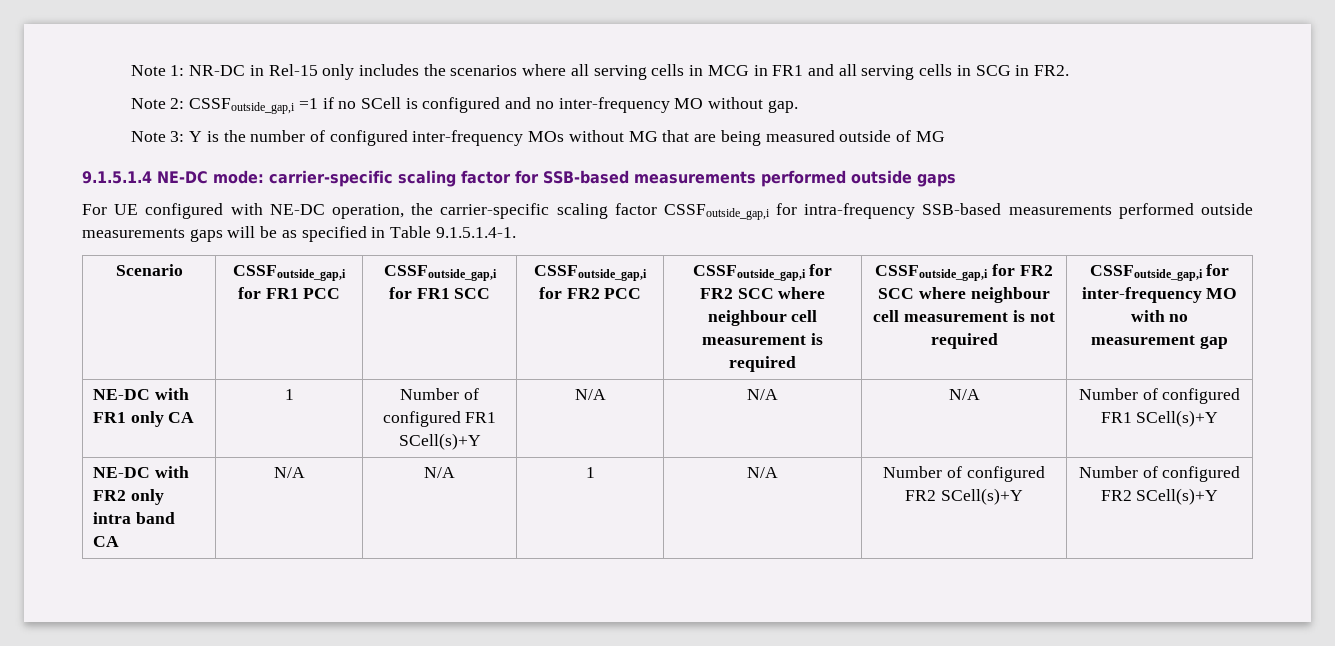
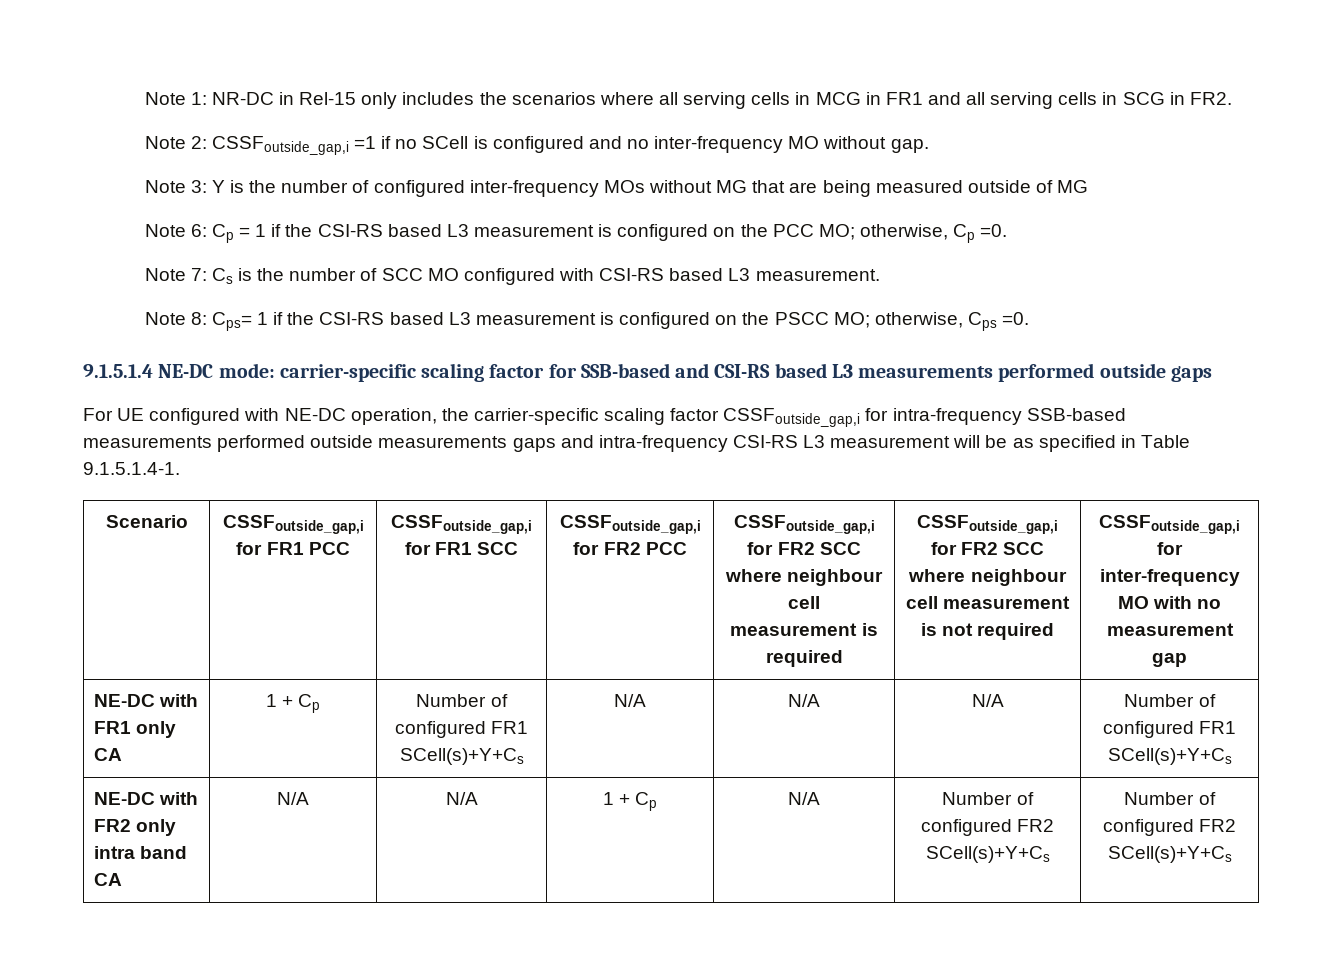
(945, 136) none -> [144,224,1008,243] [144,268,880,285] [144,312,1030,331] // Note 6: Cp = 1 if the CSI-RS based L3 measurement is configured on the PCC MO; otherwise, Cp =0. // Note 7: Cs is the number of SCC MO configured with CSI-RS based L3 measurement. // Note 8: Cps= 1 if the CSI-RS based L3 measurement is configured on the PSCC MO; otherwise, Cps =0.
(629, 177) none -> [675,363,853,378] and CSI-RS based L3
(223, 235) none -> [560,435,951,452] and intra-frequency CSI-RS L3 measurement
[400,388,479,400] [382,411,497,427] [398,433,481,450] | Number of configured FR1 SCell(s)+Y -> [282,694,321,713] [416,694,508,707] [394,721,529,738] [399,748,524,765] + Cp | Number of configured FR1 SCell(s)+Y+Cs
[1136,410,1219,427] SCell(s)+Y -> [1107,748,1232,765] SCell(s)+Y+Cs
(595, 472) none -> [619,792,658,811] + Cp
[940,488,1023,505] [1078,466,1241,482] [1100,488,1219,505] SCell(s)+Y | Number of configured FR2 SCell(s)+Y -> [925,846,1050,863] [1124,792,1216,805] [1102,819,1237,836] [1107,846,1232,863] SCell(s)+Y+Cs | Number of configured FR2 SCell(s)+Y+Cs

